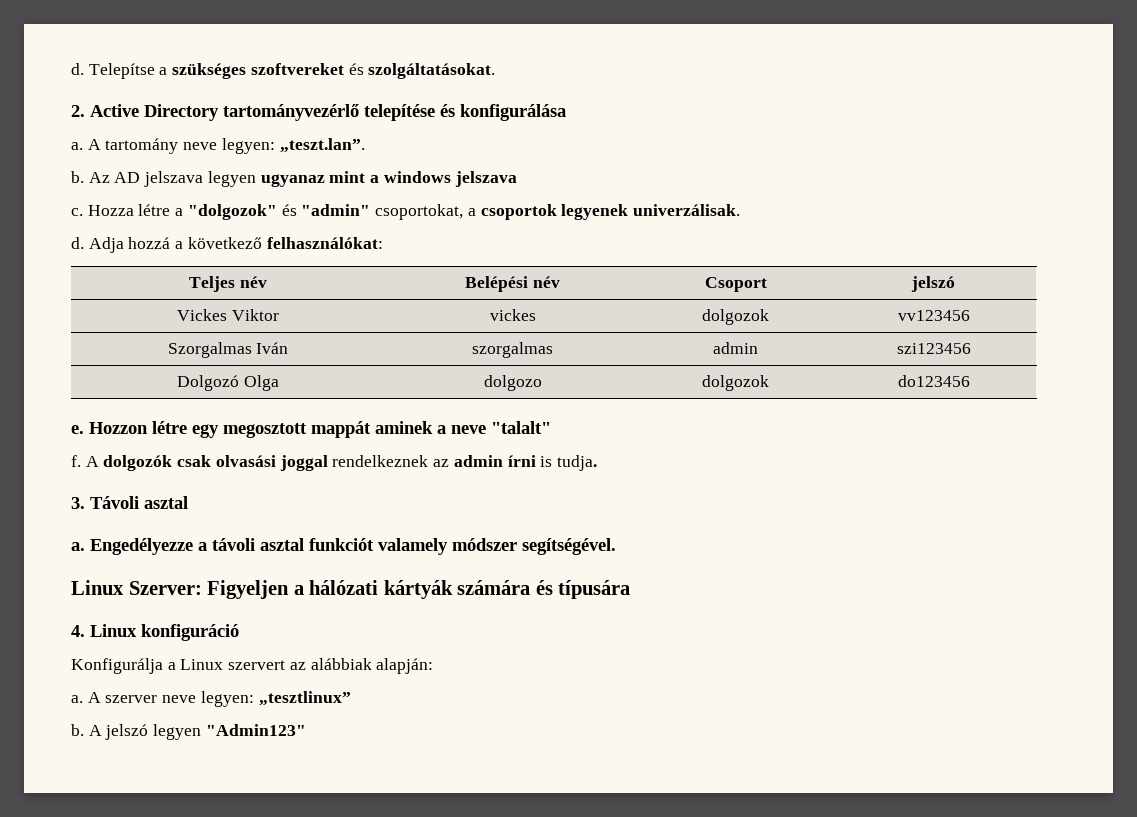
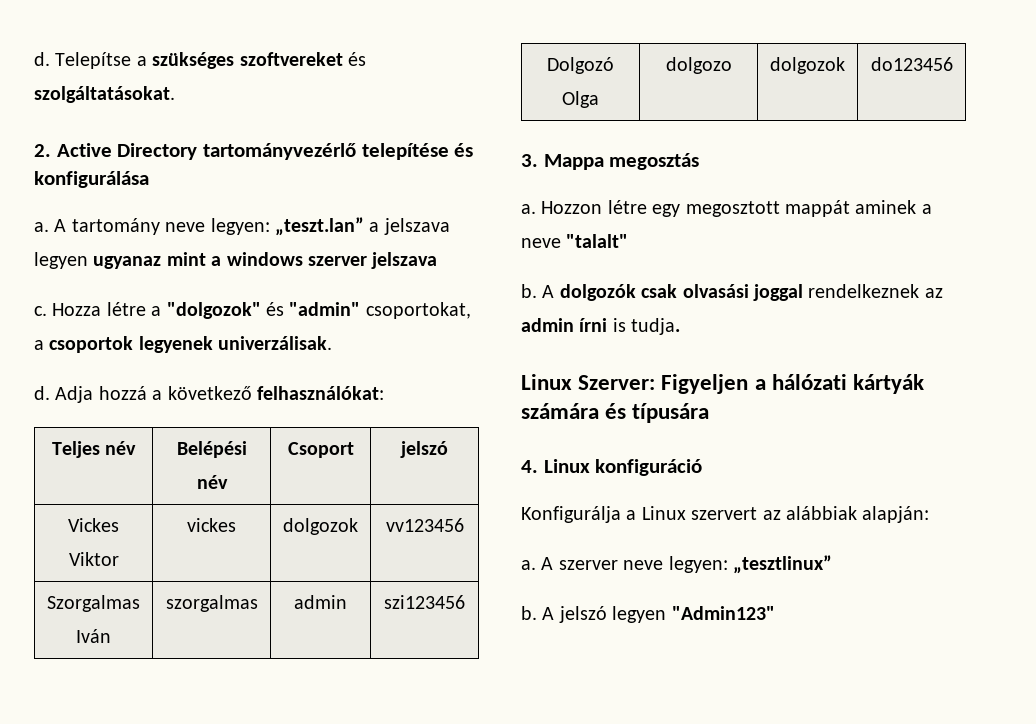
[279,138,365,153] [71,171,141,183] „teszt.lan”. // b. Az AD -> [275,217,380,236] „teszt.lan” a
(451, 177) none -> [308,256,367,266] szerver
[71,425,84,434] e. -> [521,153,700,170] [521,204,536,214] 3. Mappa megosztás // a.
[71,455,81,467] f. -> [521,284,537,298] b.
[71,496,188,509] [71,538,616,555] // 3. Távoli asztal // a. Engedélyezze a távoli asztal funkciót valamely módszer segítségével. -> (681, 326) none

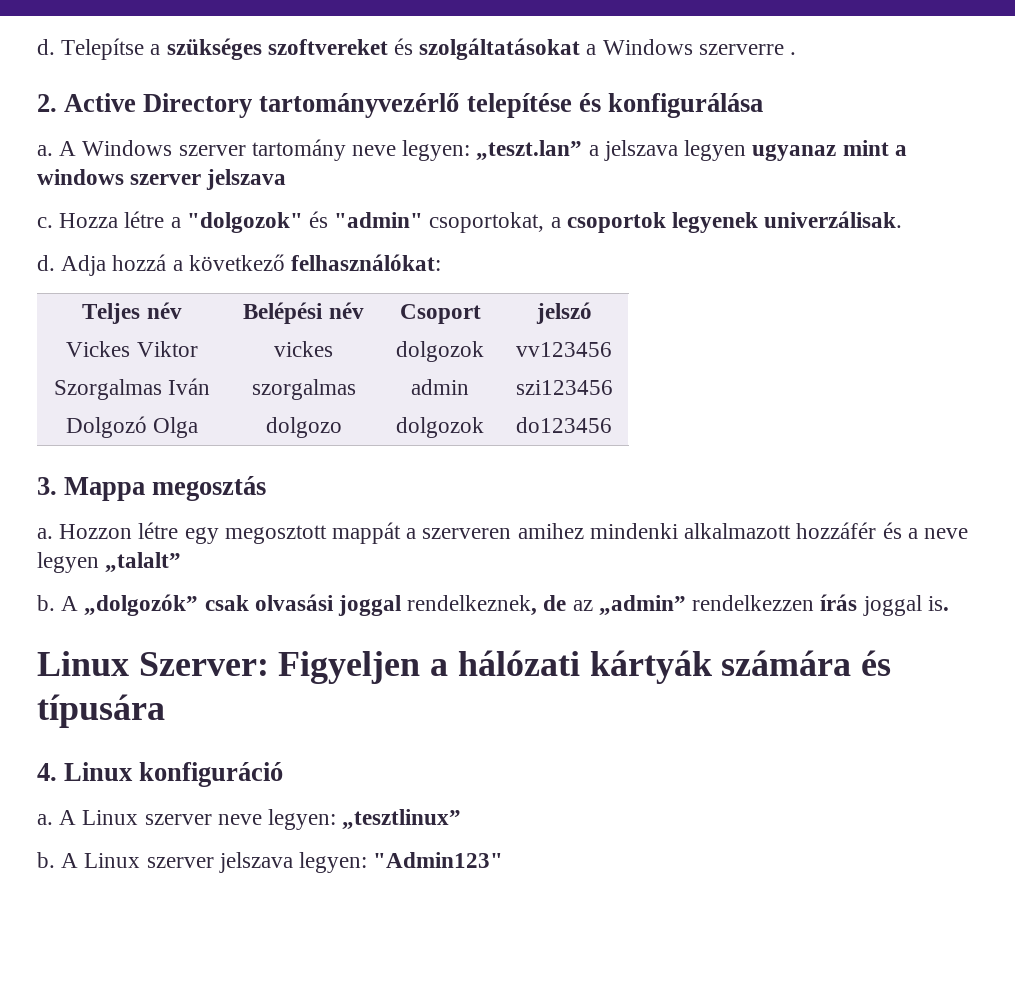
[34,86,175,103] szolgáltatásokat. -> [419,38,797,60] szolgáltatásokat a Windows szerverre .
(67, 225) none -> [82,140,246,156] Windows szerver
[855,200,932,214] [521,234,629,248] [521,284,636,301] aminek a neve "talalt" // b. A dolgozók -> [406,522,968,539] [37,552,182,573] [37,594,199,616] a szerveren amihez mindenki alkalmazott hozzáfér és a neve legyen „talalt” // b. A „dolgozók”
[808,284,943,298] [521,318,681,335] rendelkeznek az admin írni is tudja. -> [407,594,949,616] rendelkeznek, de az „admin” rendelkezzen írás joggal is.
[521,506,930,523] [521,557,554,570] // Konfigurálja a Linux szervert az alábbiak alapján: // a. A -> [37,810,139,825] // a. A Linux
[558,606,667,623] jelszó legyen -> [84,852,368,873] Linux szerver jelszava legyen:

